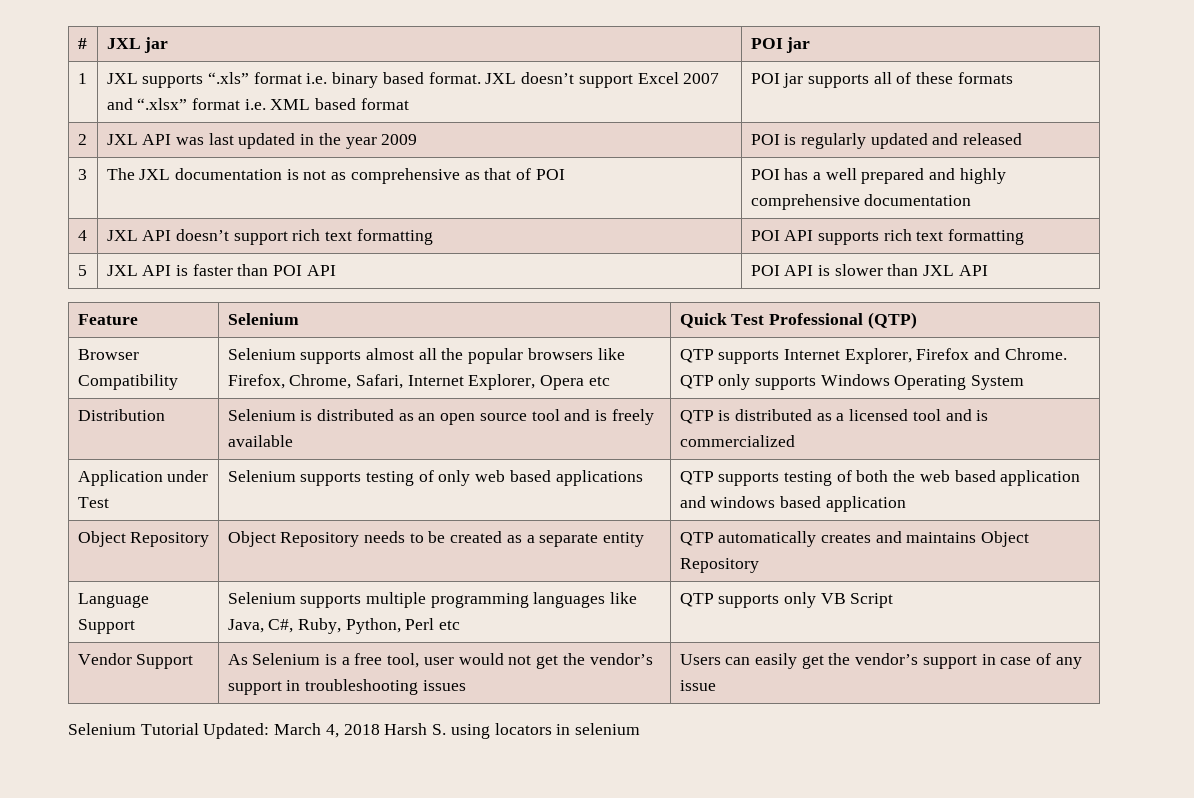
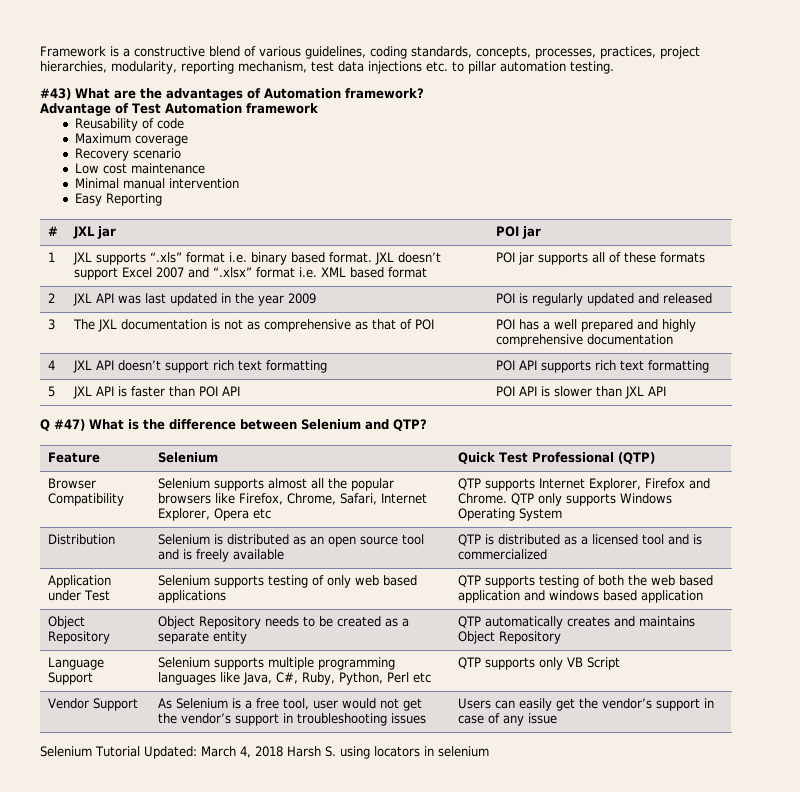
(77, 43) none -> [40,46,700,59] [40,61,614,74] [40,88,424,101] [40,103,318,116] [74,118,184,131] [74,133,188,146] [74,148,181,161] [74,163,205,174] [74,178,239,189] [74,193,162,206] Framework is a constructive blend of various guidelines, coding standards, concepts, processes, practices, project hierarchies, modularity, reporting mechanism, test data injections etc. to pillar automation testing. // #43) What are the advantages of Automation framework? // Advantage of Test Automation framework // Reusability of code // Maximum coverage // Recovery scenario // Low cost maintenance // Minimal manual intervention // Easy Reporting //
(988, 270) none -> [40,419,427,431] // Q #47) What is the difference between Selenium and QTP?

